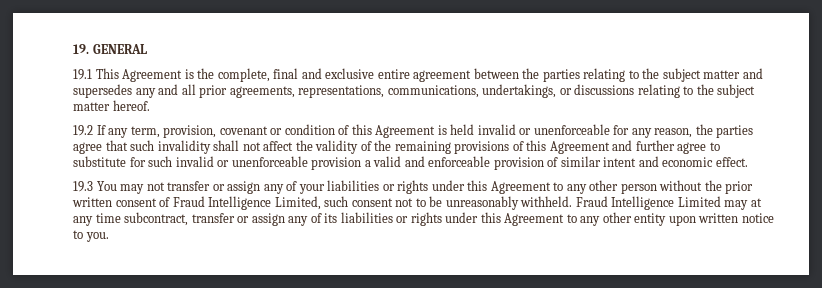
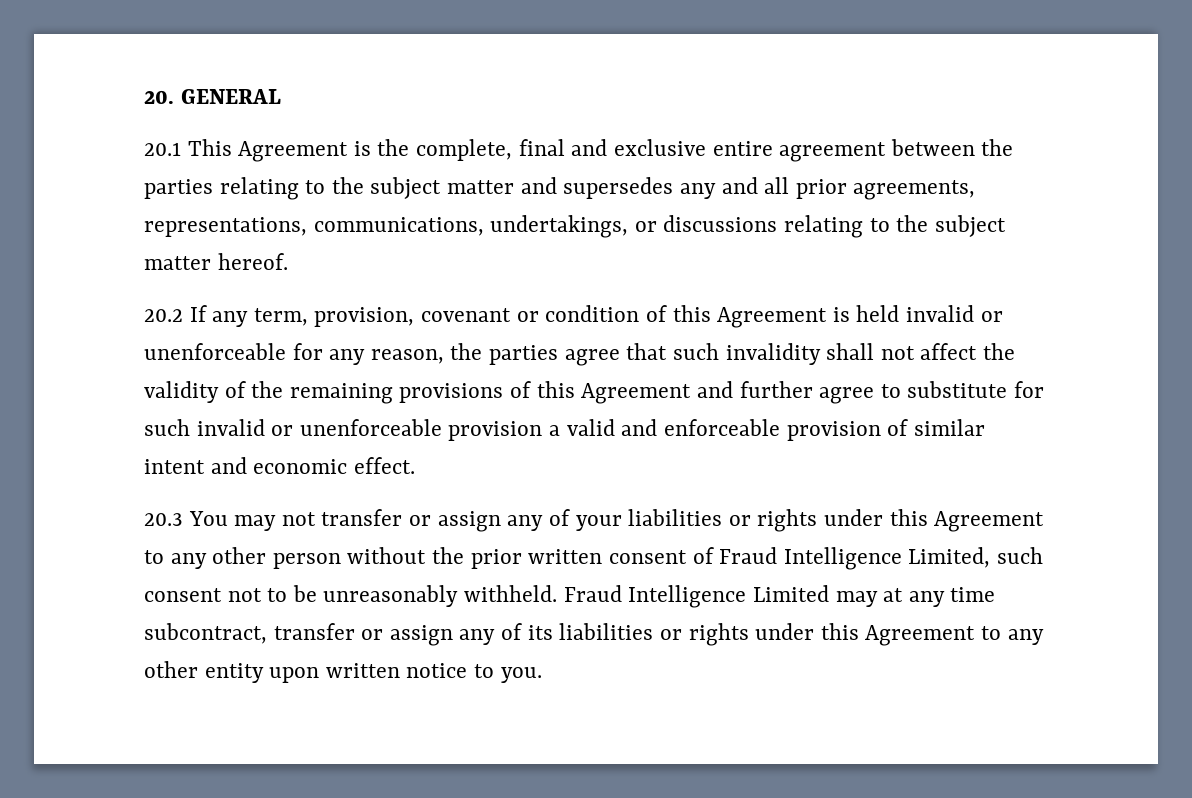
[73,44,89,54] 19. -> [144,90,174,104] 20.
[73,69,92,80] 19.1 -> [144,142,181,156] 20.1
[73,125,93,136] 19.2 -> [144,309,183,322] 20.2
[73,181,93,192] 19.3 -> [144,513,183,526] 20.3

